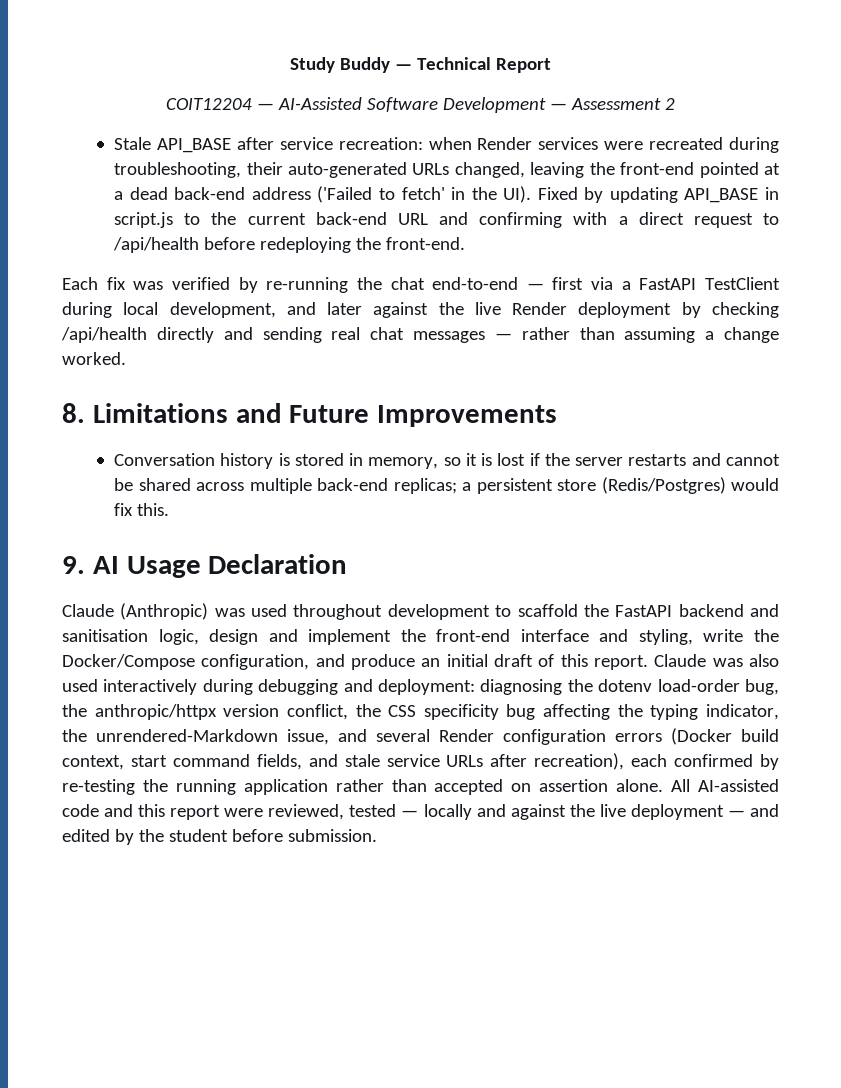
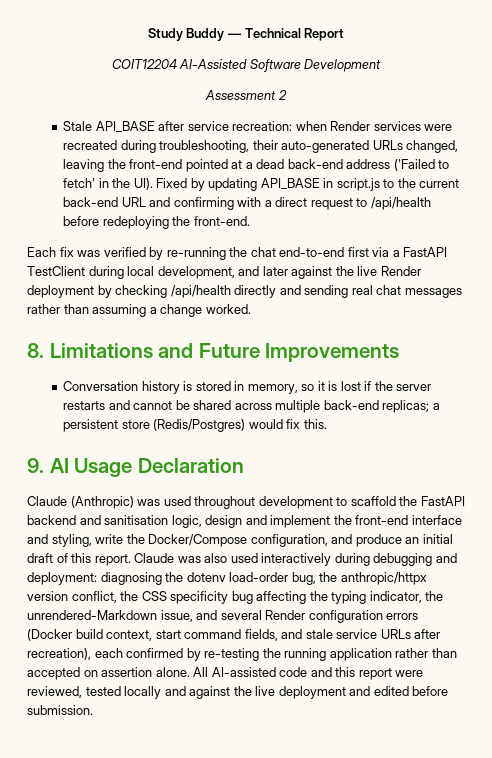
[257,103,275,110] — -> (177, 64) none
[549,103,567,110] — -> (382, 65) //
[526,283,544,290] — -> (345, 252) none
[494,333,512,340] — -> (462, 293) none
[401,810,419,817] — -> (121, 691) none
[727,810,745,817] — -> (346, 692) none
[114,829,228,845] by the student -> (409, 691) none

